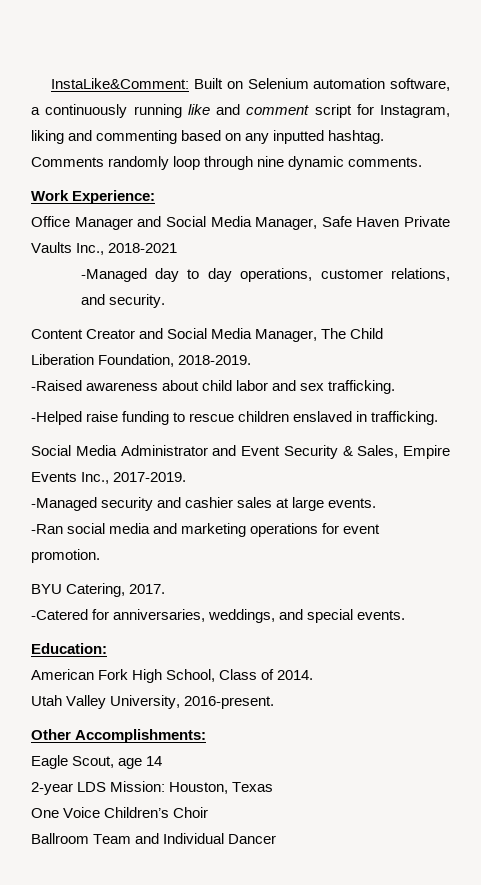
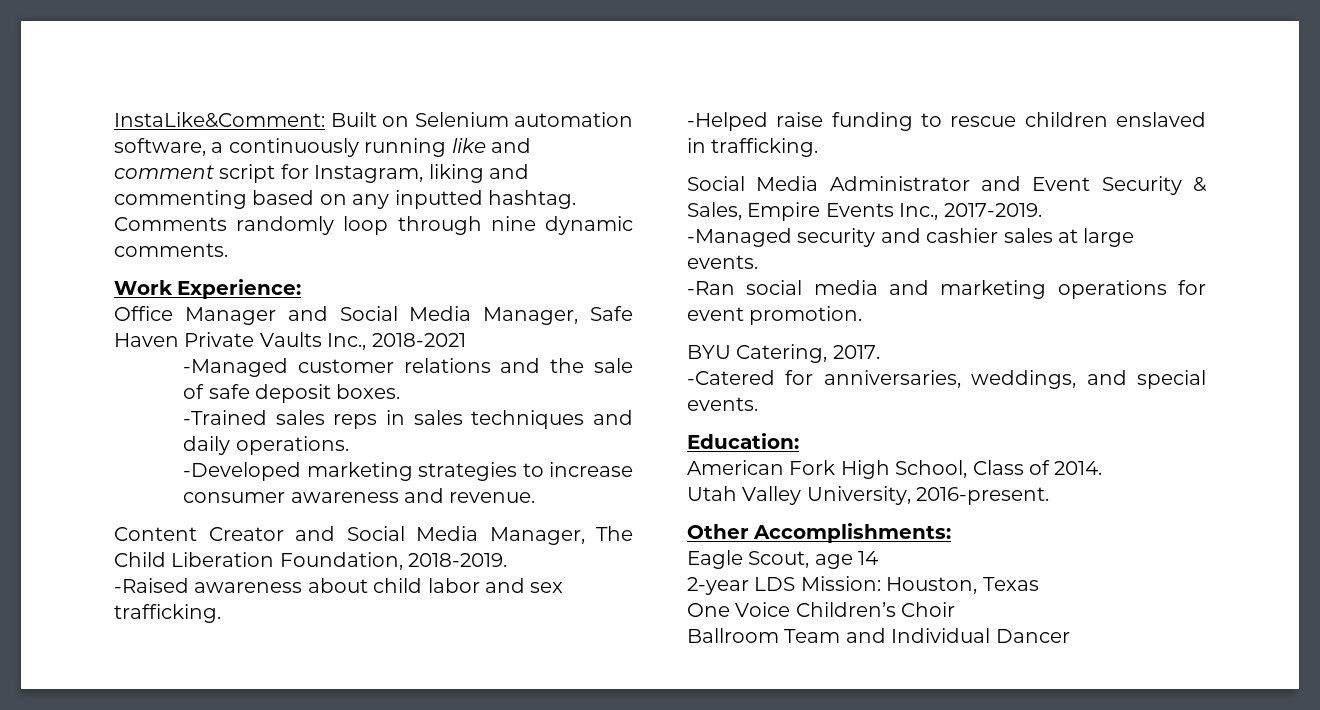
[154,268,450,282] [80,294,165,308] day to day operations, customer relations, and security. -> [297,358,633,373] [183,384,401,403] [183,410,634,429] [183,436,349,455] [183,462,633,481] [183,488,536,503] customer relations and the sale of safe deposit boxes. // -Trained sales reps in sales techniques and daily operations. // -Developed marketing strategies to increase consumer awareness and revenue.

